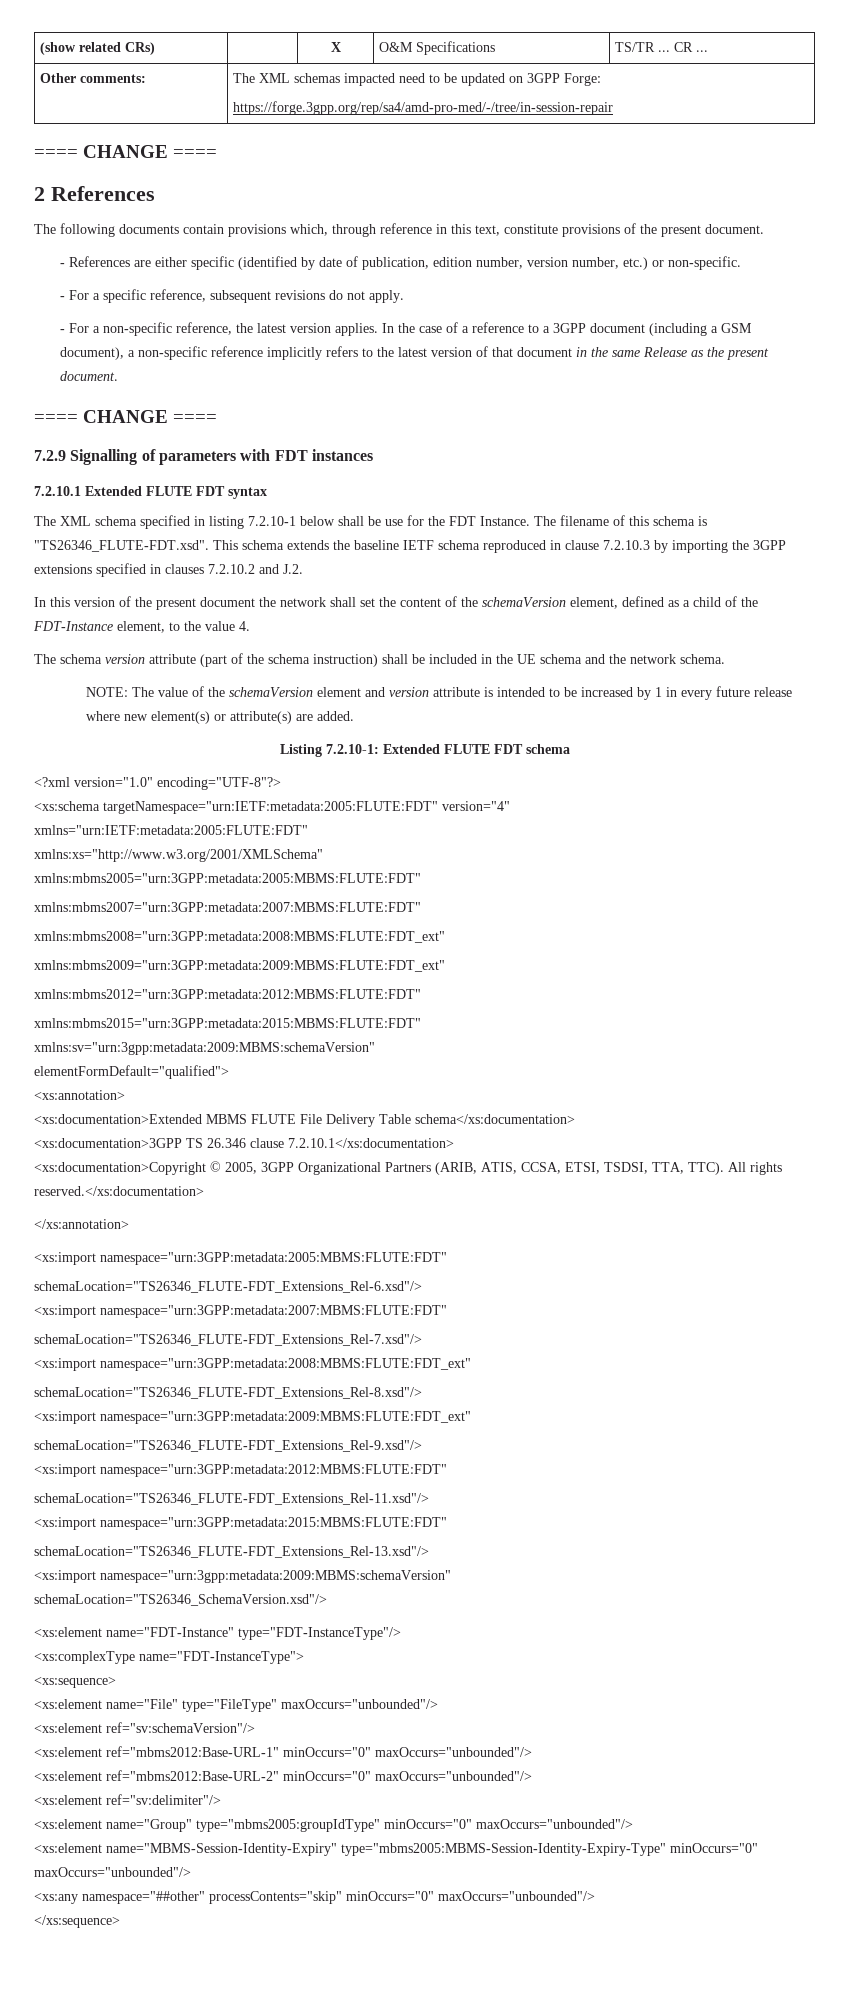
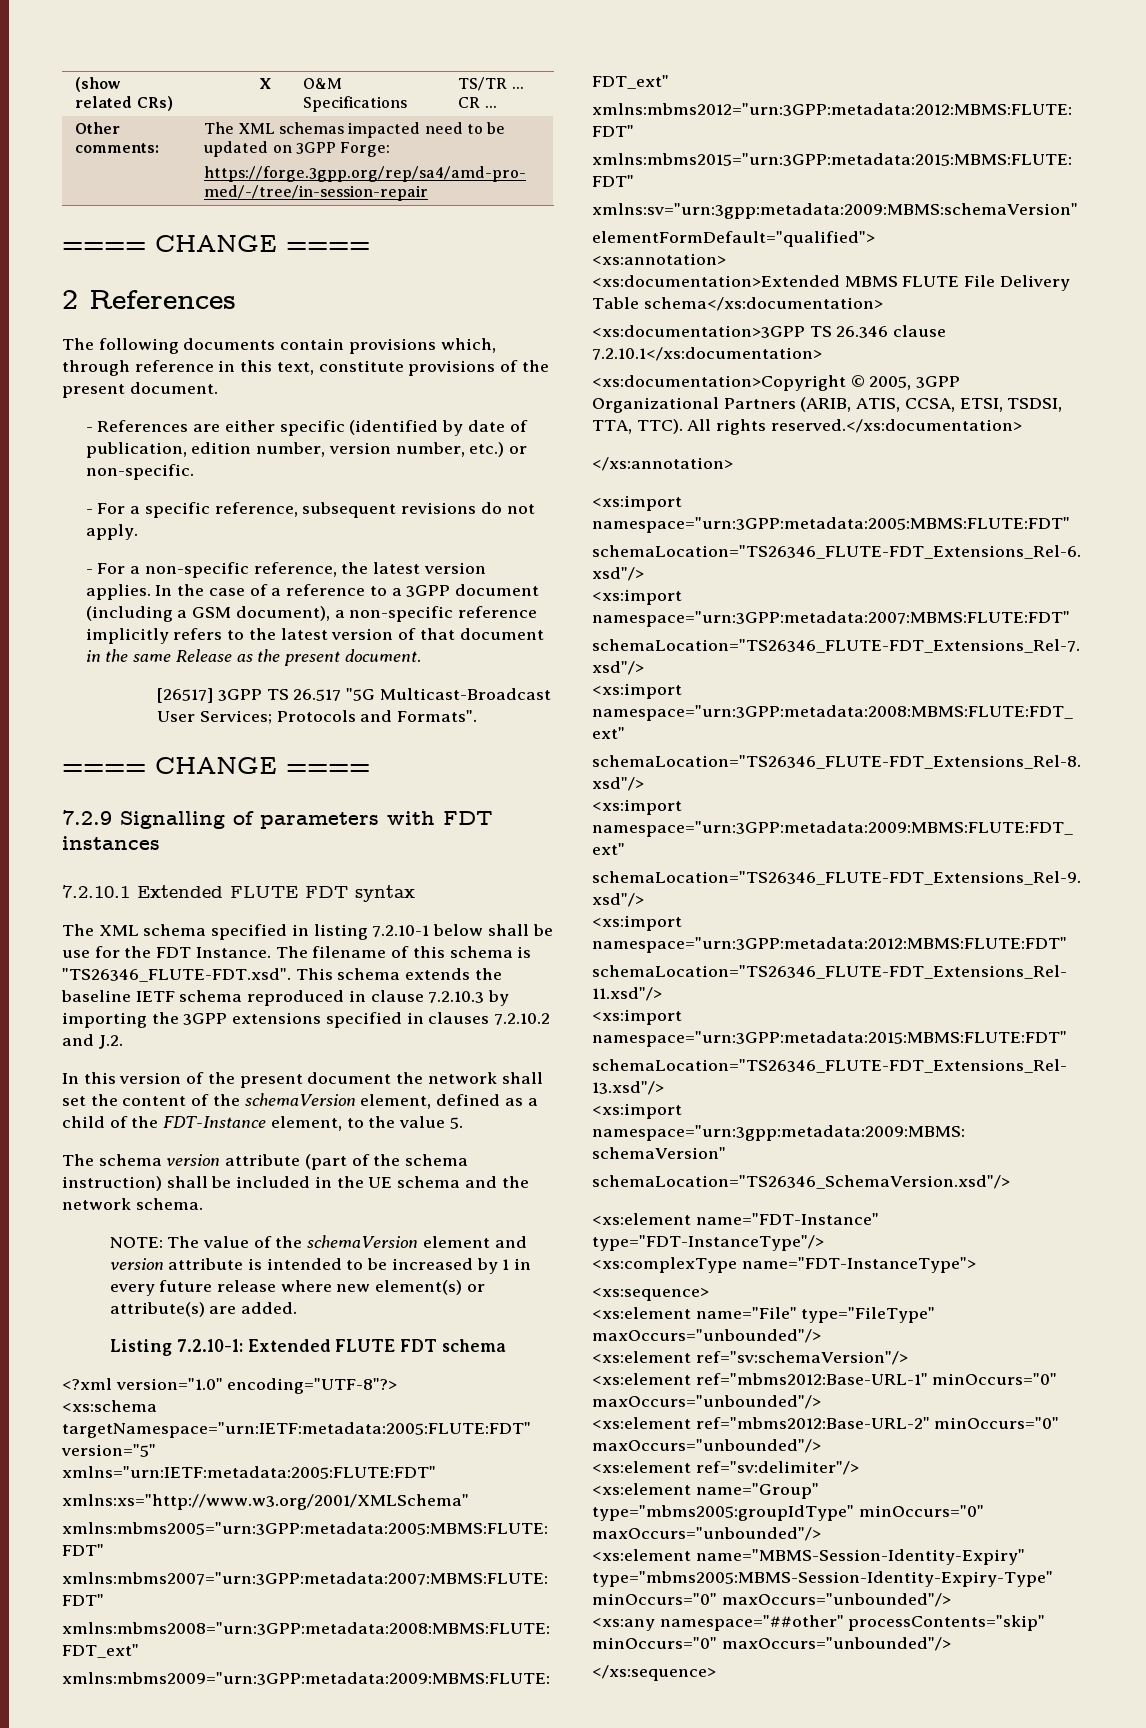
(119, 376) none -> [157,688,551,703] [157,710,477,724] // [26517] 3GPP TS 26.517 "5G Multicast-Broadcast User Services; Protocols and Formats".
[239,621,250,631] 4. -> [449,1117,463,1129] 5.
[442,801,510,811] version="4" -> [61,1444,156,1457] version="5"

